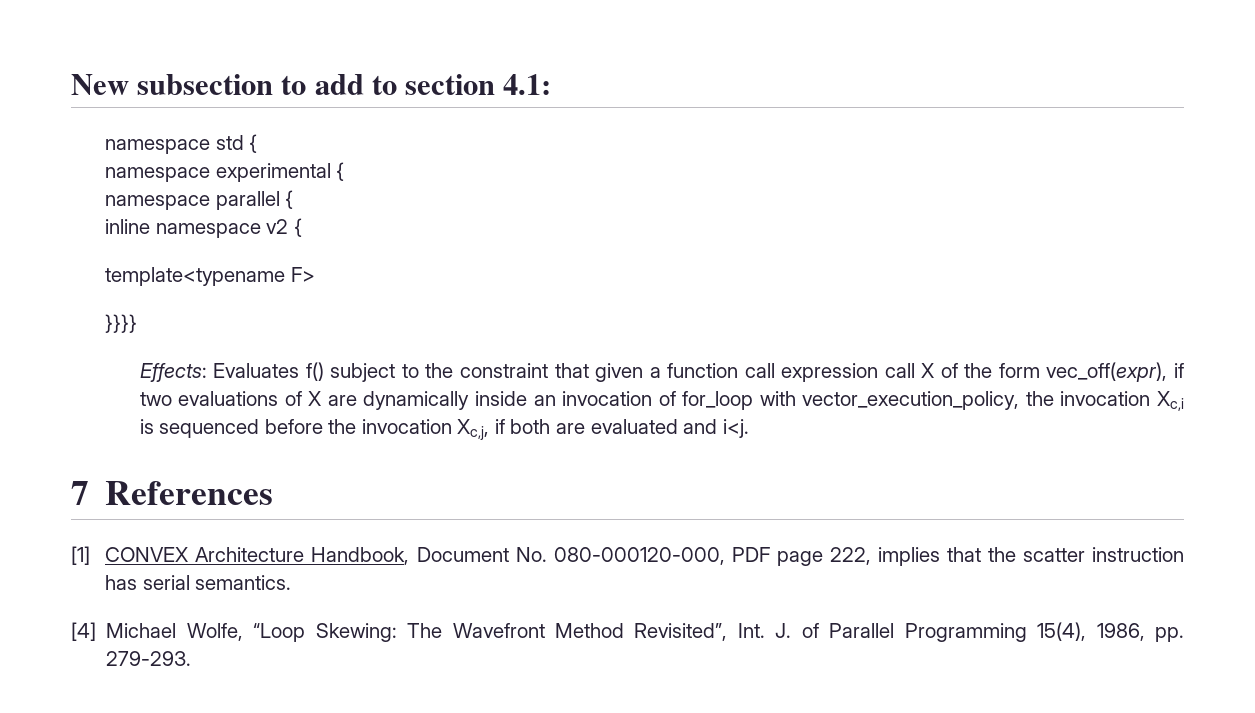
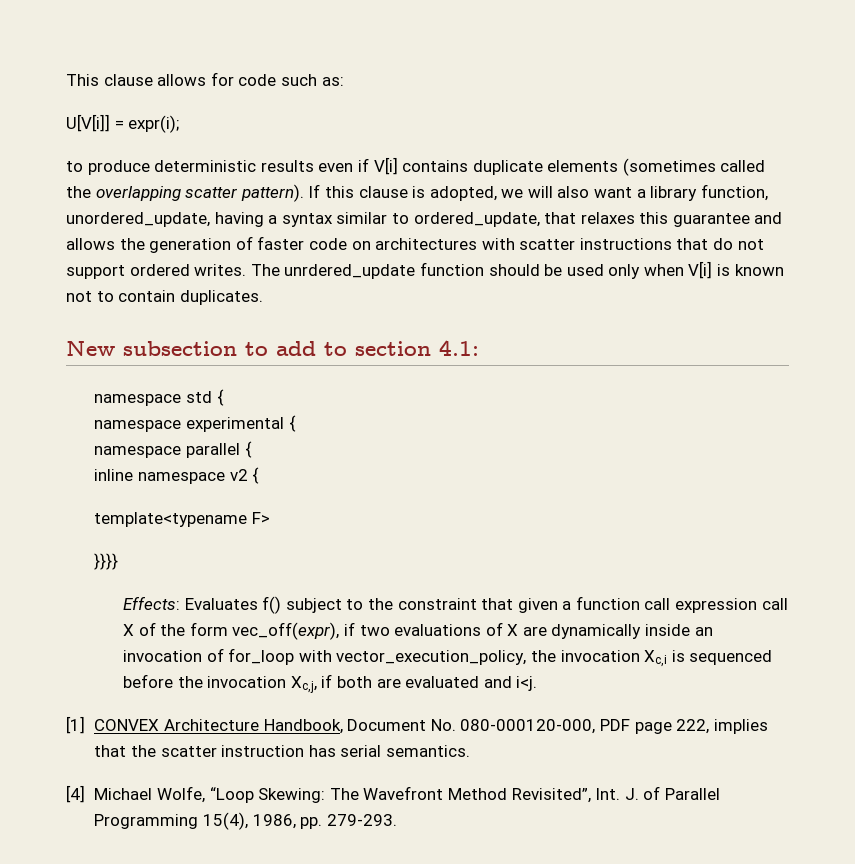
(71, 84) none -> [66,72,344,86] [66,114,180,133] [66,157,766,176] [66,184,768,202] [66,212,783,227] [66,236,764,253] [66,261,784,279] [66,290,263,305] This clause allows for code such as: // U[V[i]] = expr(i); // to produce deterministic results even if V[i] contains duplicate elements (sometimes called the overlapping scatter pattern). If this clause is adopted, we will also want a library function, unordered_update, having a syntax similar to ordered_update, that relaxes this guarantee and allows the generation of faster code on architectures with scatter instructions that do not support ordered writes. The unrdered_update function should be used only when V[i] is known not to contain duplicates. //
[71,481,274,505] // 7 References -> (538, 683) none

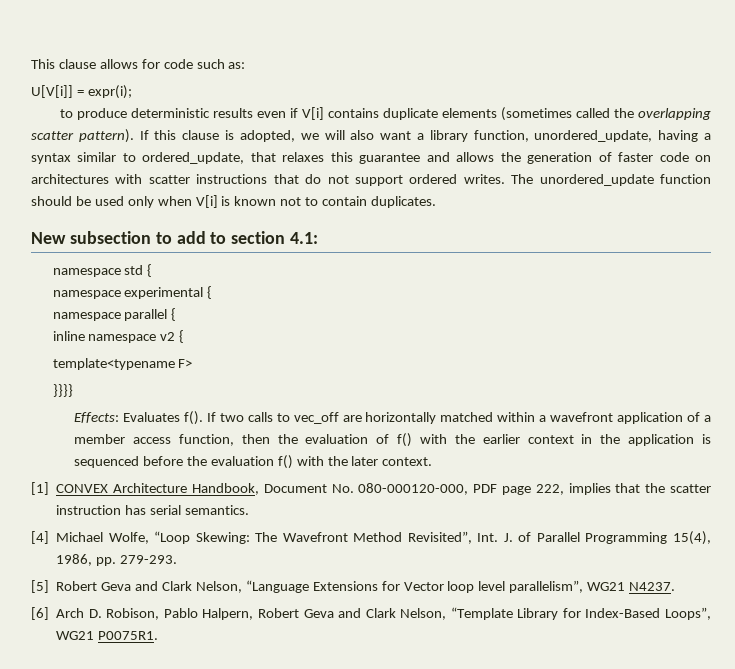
[284,264,416,279] unrdered_update -> [539,174,654,186] unordered_update
[262,596,788,614] [122,622,713,640] [122,648,773,667] [122,674,538,693] f() subject to the constraint that given a function call expression call X of the form vec_off(expr), if two evaluations of X are dynamically inside an invocation of for_loop with vector_execution_policy, the invocation Xc,i is sequenced before the invocation Xc,j, if both are evaluated and i<j. -> [183,411,711,425] [74,433,712,447] [74,455,433,469] f(). If two calls to vec_off are horizontally matched within a wavefront application of a member access function, then the evaluation of f() with the earlier context in the application is sequenced before the evaluation f() with the later context.
(397, 820) none -> [31,580,676,593] [31,607,712,620] [56,631,159,640] // [5] Robert Geva and Clark Nelson, “Language Extensions for Vector loop level parallelism”, WG21 N4237. // [6] Arch D. Robison, Pablo Halpern, Robert Geva and Clark Nelson, “Template Library for Index-Based Loops”, WG21 P0075R1.

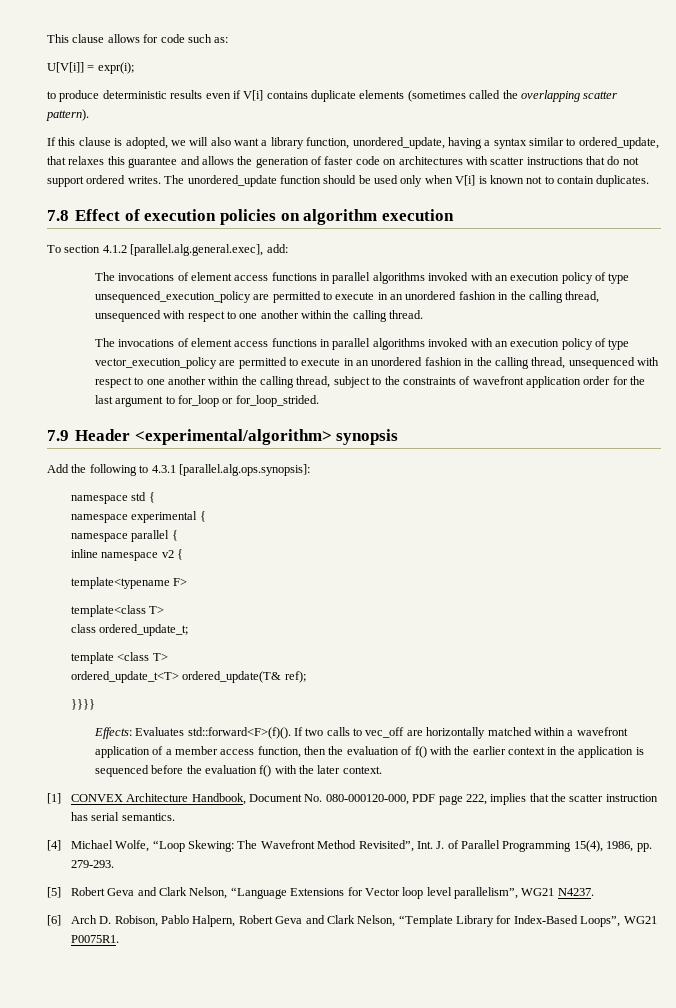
(134, 136) none -> (89, 115) //
[31,231,319,244] New subsection to add to section 4.1: -> [47,209,454,225] [47,244,288,256] [94,272,630,284] [94,291,600,303] [94,310,424,322] [94,338,630,350] [94,357,660,369] [94,376,646,388] [94,395,319,407] [47,429,399,445] [47,464,310,476] 7.8 Effect of execution policies on algorithm execution // To section 4.1.2 [parallel.alg.general.exec], add: // The invocations of element access functions in parallel algorithms invoked with an execution policy of type unsequenced_execution_policy are permitted to execute in an unordered fashion in the calling thread, unsequenced with respect to one another within the calling thread. // The invocations of element access functions in parallel algorithms invoked with an execution policy of type vector_execution_policy are permitted to execute in an unordered fashion in the calling thread, unsequenced with respect to one another within the calling thread, subject to the constraints of wavefront application order for the last argument to for_loop or for_loop_strided. // 7.9 Header <experimental/algorithm> synopsis // Add the following to 4.3.1 [parallel.alg.ops.synopsis]:
(193, 363) none -> [70,605,165,617] [70,624,189,636] [70,652,168,664] [70,671,306,683] // template<class T> // class ordered_update_t; // template <class T> // ordered_update_t<T> ordered_update(T& ref);
[183,411,203,425] f(). -> [187,727,291,739] std::forward<F>(f)().

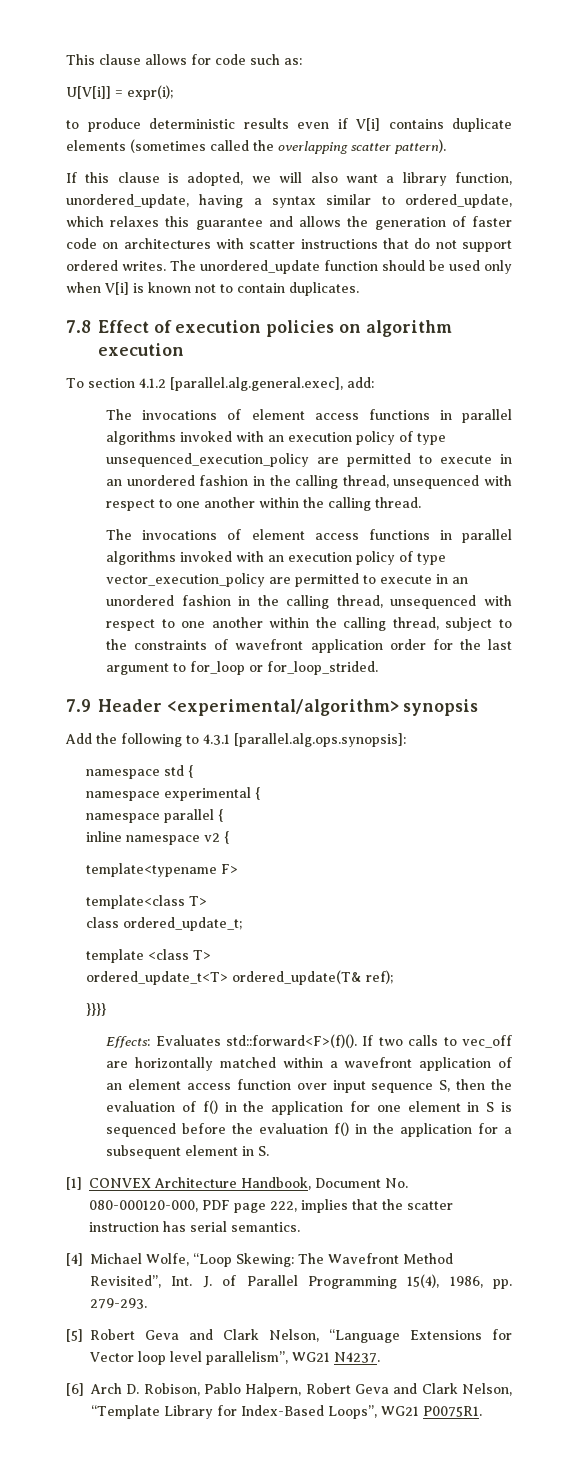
[47,156,66,165] that -> [66,216,104,227] which
[165,746,301,758] a member access function, -> [106,1079,451,1093] an element access function over input sequence S,
[429,746,634,758] with the earlier context in the application -> [224,1101,495,1115] in the application for one element in S
[274,765,382,774] with the later context. -> [355,1123,512,1137] [106,1145,270,1159] in the application for a subsequent element in S.

